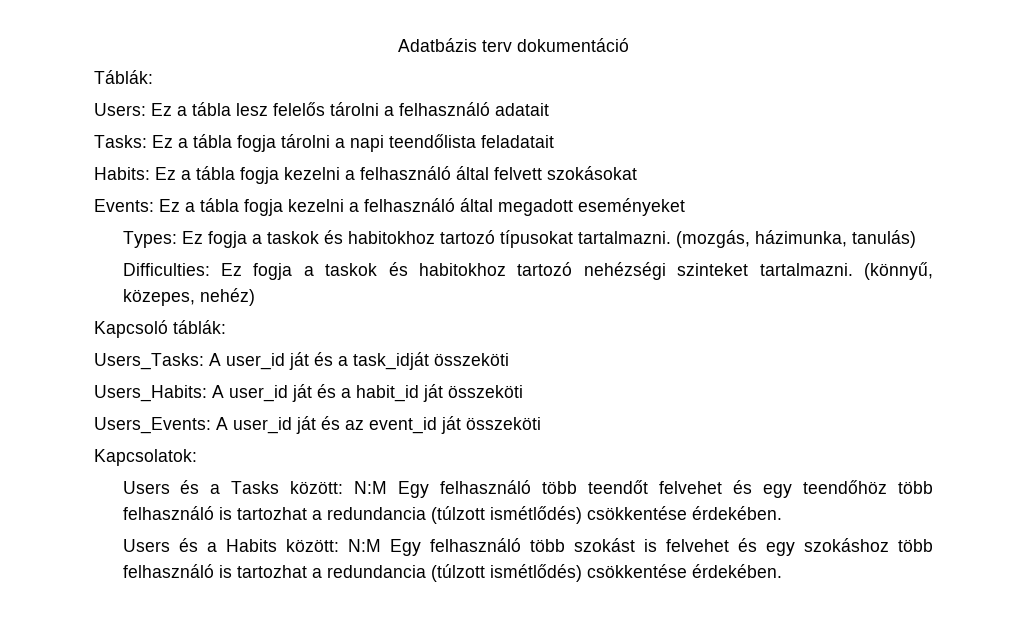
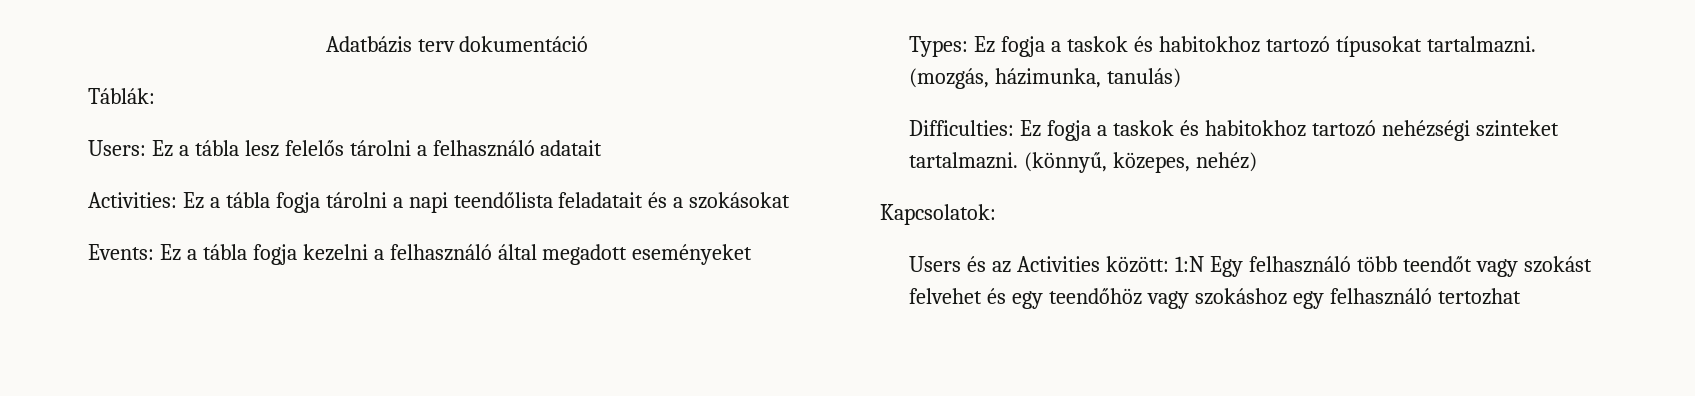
[94,135,147,148] Tasks: -> [88,192,177,208] Activities:
[94,166,542,184] // Habits: Ez a tábla fogja kezelni a felhasználó által felvett -> [648,192,684,208] és a
[94,320,226,338] [94,352,509,370] [94,384,523,402] [94,416,541,434] // Kapcsoló táblák: // Users_Tasks: A user_id ját és a task_idját összeköti // Users_Habits: A user_id ját és a habit_id ját összeköti // Users_Events: A user_id ját és az event_id ját összeköti -> (1258, 162) none
[210,481,388,494] a Tasks között: N:M -> [992,256,1205,273] az Activities között: 1:N
(649, 487) none -> [1475,256,1592,277] vagy szokást
[897,481,933,494] [122,506,782,524] [122,538,934,556] [122,564,782,582] több felhasználó is tartozhat a redundancia (túlzott ismétlődés) csökkentése érdekében. // Users és a Habits között: N:M Egy felhasználó több szokást is felvehet és egy szokáshoz több felhasználó is tartozhat a redundancia (túlzott ismétlődés) csökkentése érdekében. -> [1147,288,1521,309] vagy szokáshoz egy felhasználó tertozhat

